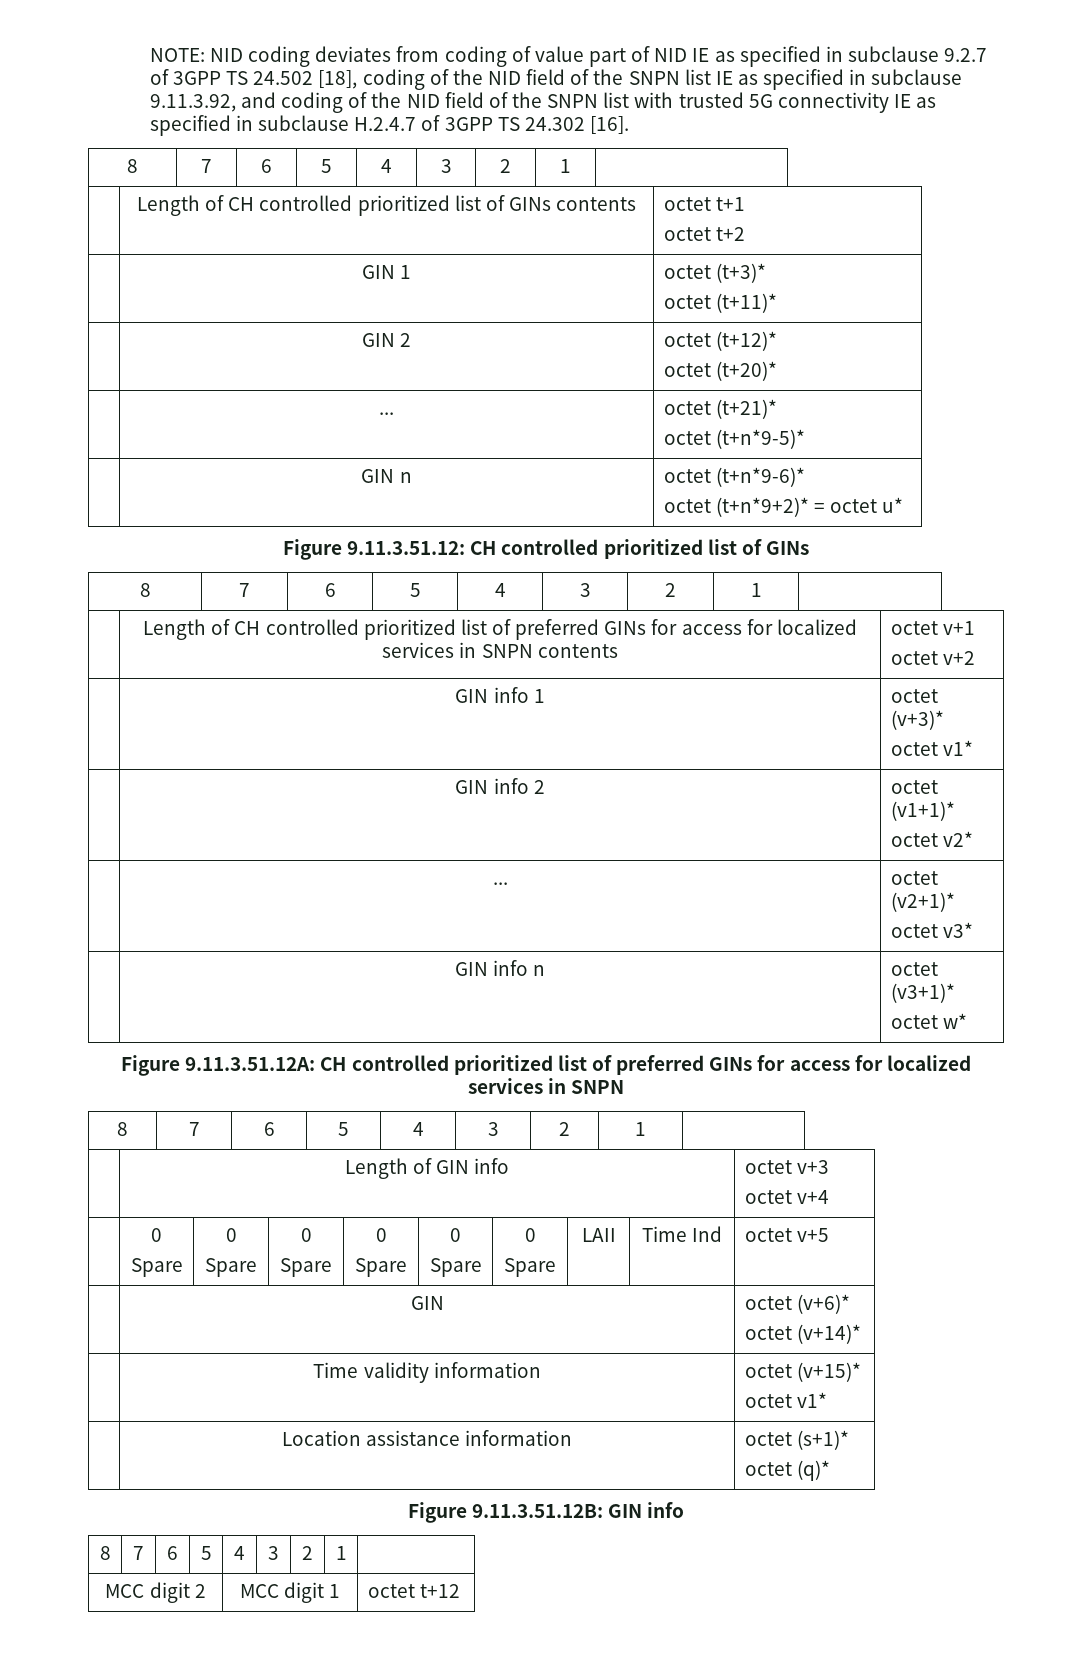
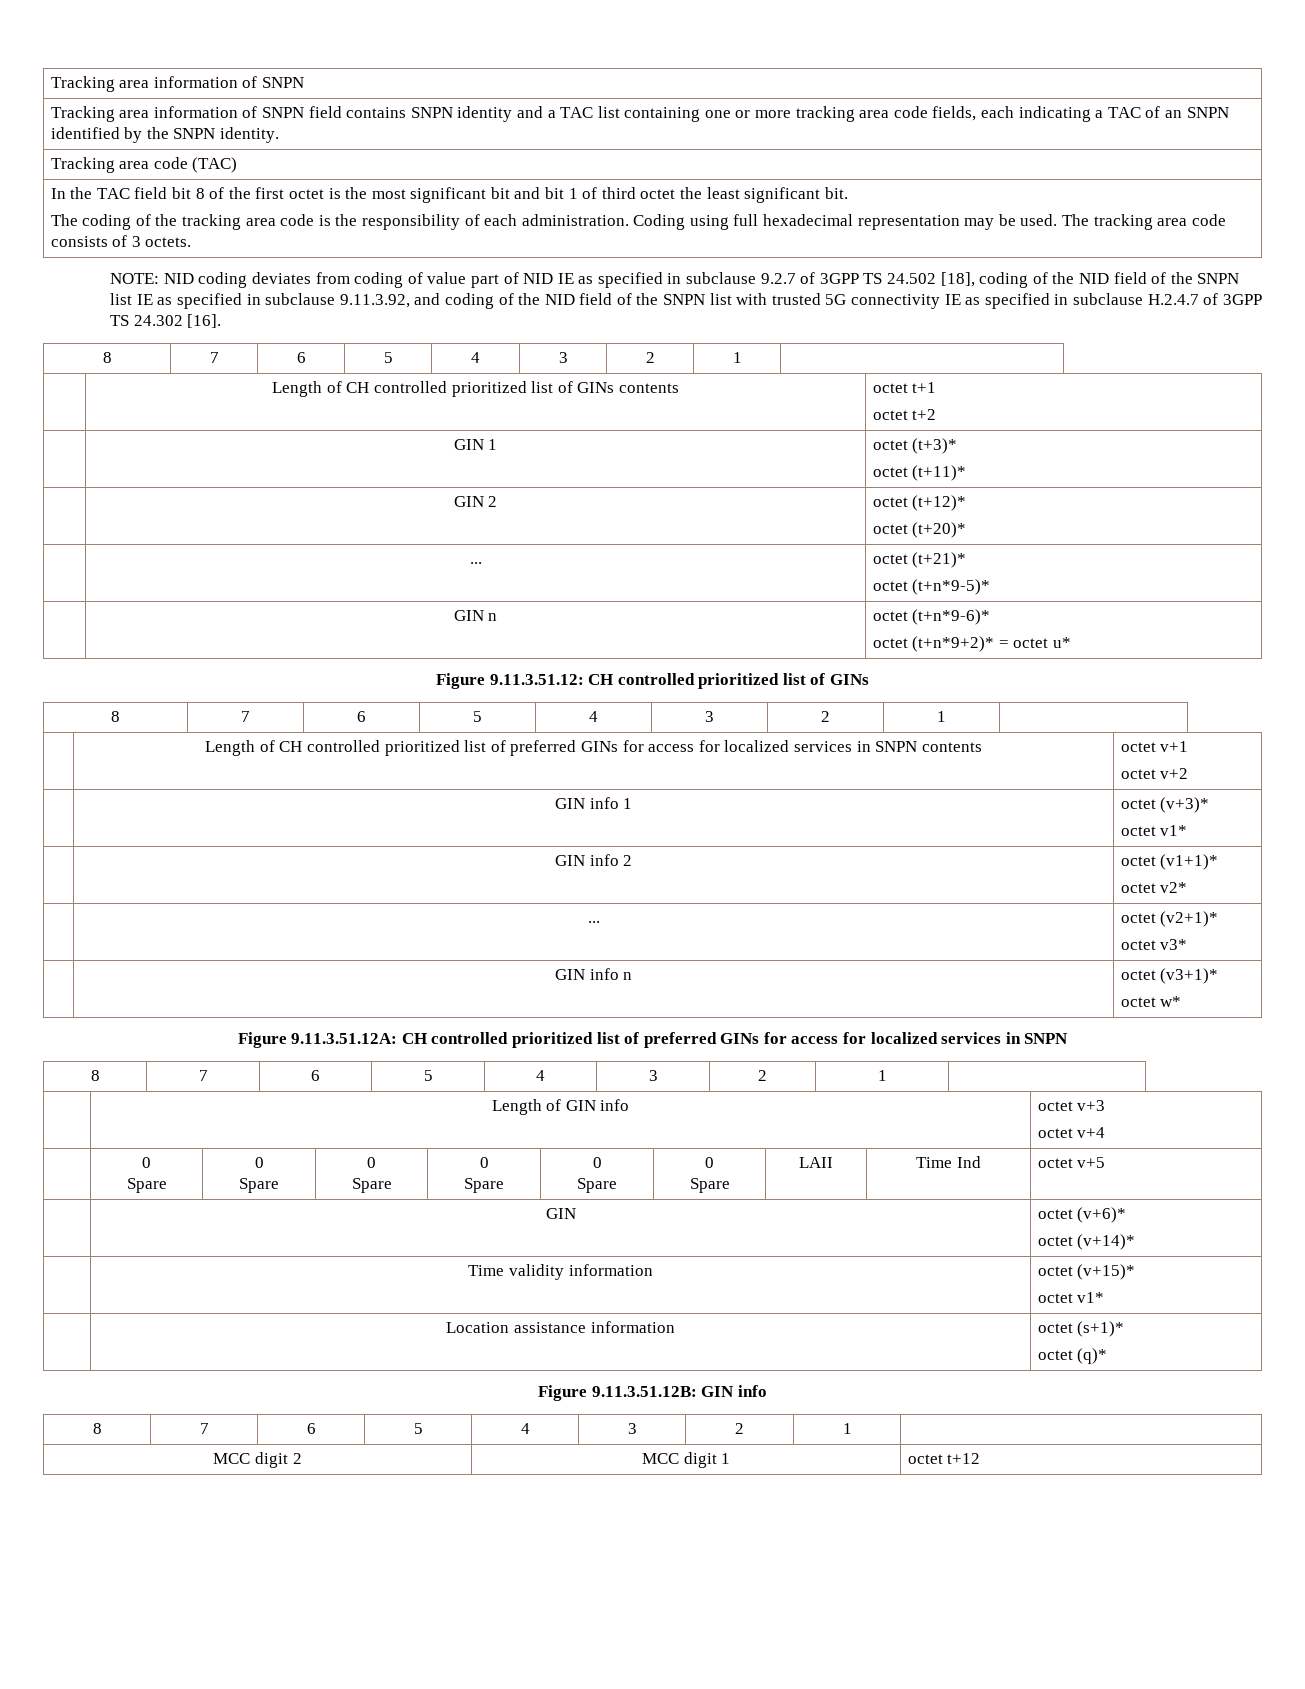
(149, 55) none -> [50,76,304,92] [50,106,1229,122] [50,127,279,143] [50,157,238,173] [50,187,848,203] [50,214,1226,230] [50,235,192,247] Tracking area information of SNPN // Tracking area information of SNPN field contains SNPN identity and a TAC list containing one or more tracking area code fields, each indicating a TAC of an SNPN identified by the SNPN identity. // Tracking area code (TAC) // In the TAC field bit 8 of the first octet is the most significant bit and bit 1 of third octet the least significant bit. // The coding of the tracking area code is the responsibility of each administration. Coding using full hexadecimal representation may be used. The tracking area code consists of 3 octets. //

